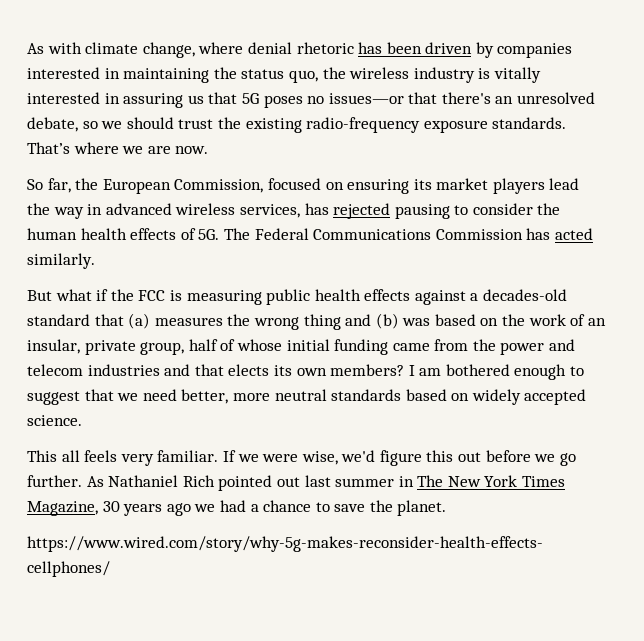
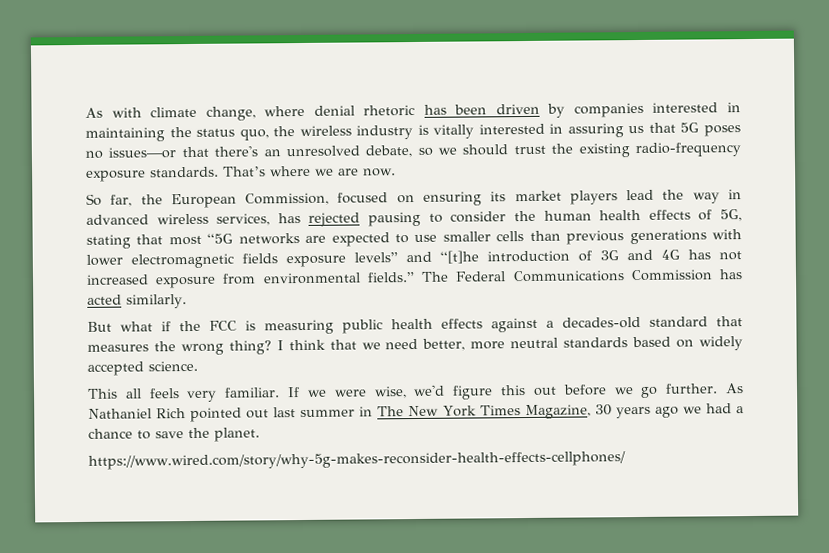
[198,229,220,240] 5G. -> [720,209,743,222] [86,229,743,249] [86,249,742,269] [86,272,415,289] 5G, stating that most “5G networks are expected to use smaller cells than previous generations with lower electromagnetic fields exposure levels” and “[t]he introduction of 3G and 4G has not increased exposure from environmental fields.”
[128,313,151,329] (a) -> (743, 321) none
[303,313,606,330] [27,339,576,355] [27,364,585,380] [27,391,80,405] thing and (b) was based on the work of an insular, private group, half of whose initial funding came from the power and telecom industries and that elects its own members? I am bothered enough to suggest -> [228,339,326,355] thing? I think

